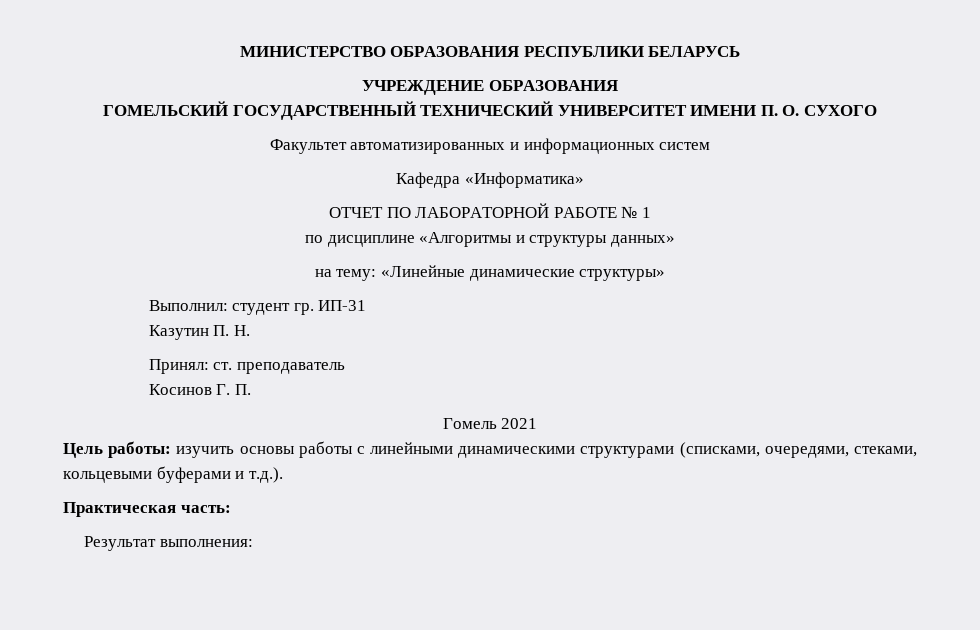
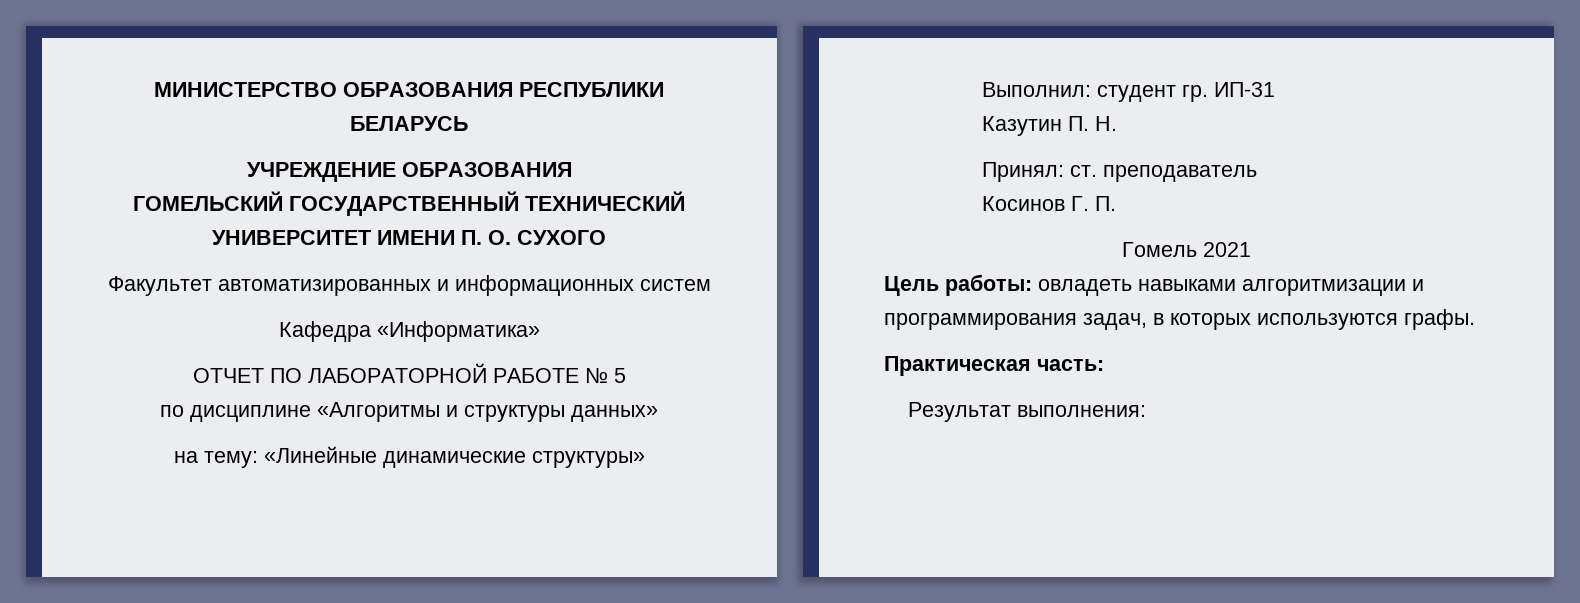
[641,207,651,218] 1 -> [613,368,626,383] 5
[176,441,917,458] [63,466,283,483] изучить основы работы с линейными динамическими структурами (списками, очередями, стеками, кольцевыми буферами и т.д.). -> [1038,279,1424,296] [884,309,1475,330] овладеть навыками алгоритмизации и программирования задач, в которых используются графы.

